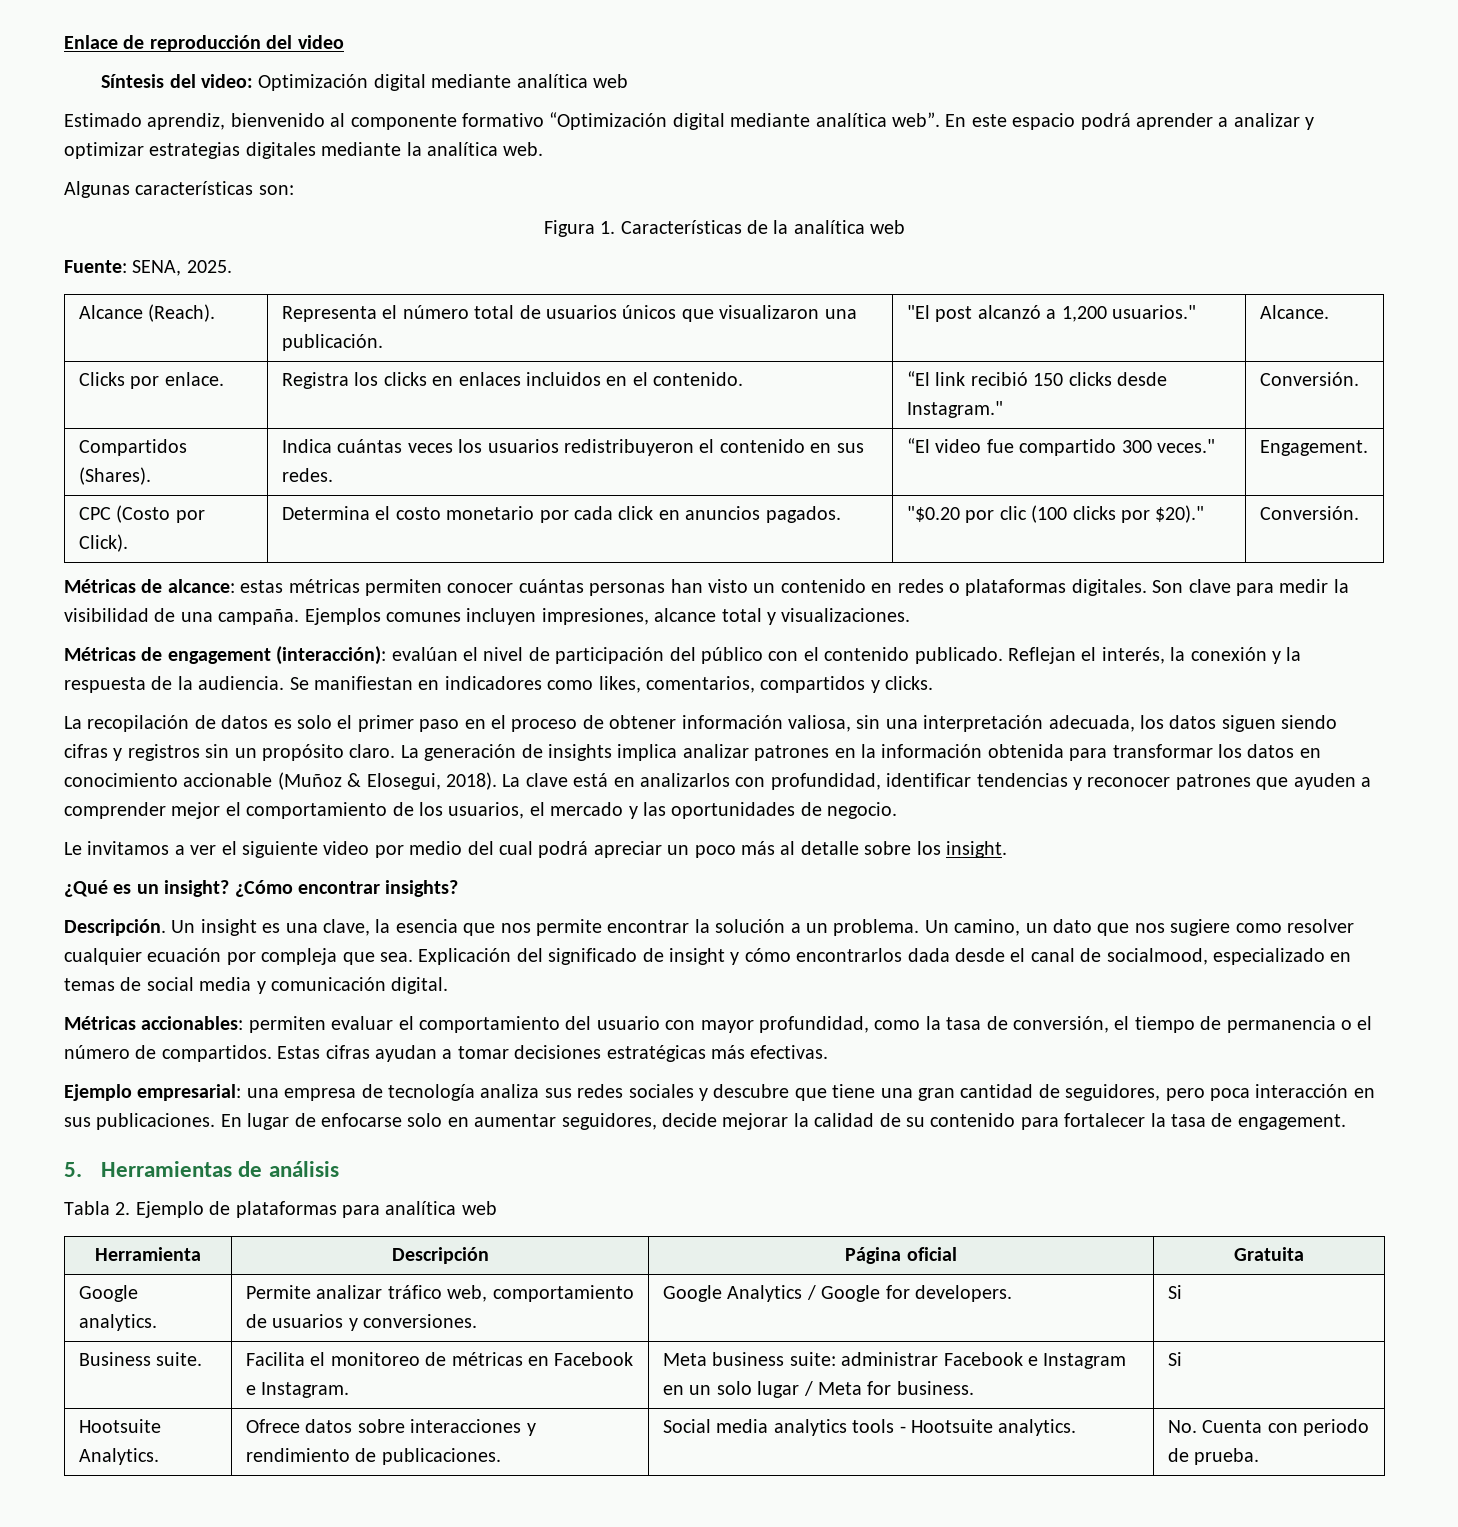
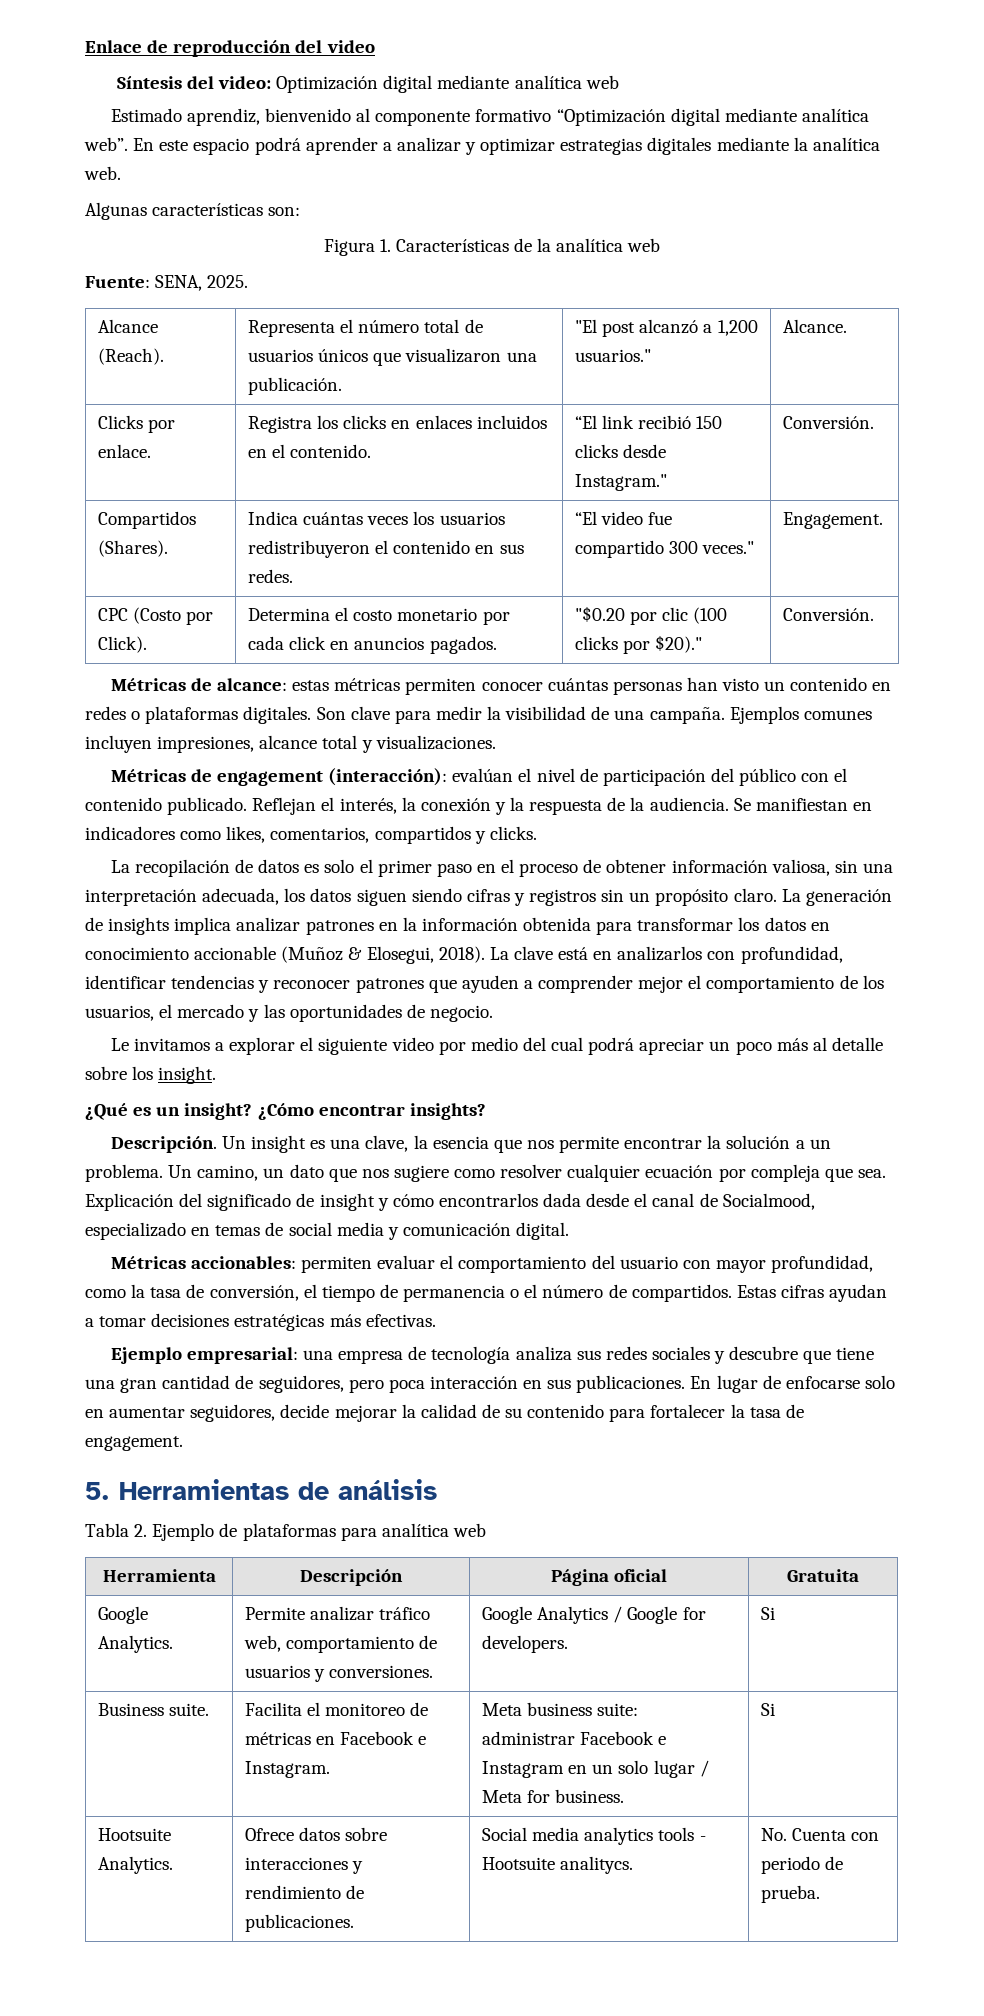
[190,845,217,855] ver -> [229,1037,296,1055] explorar
[1106,948,1208,965] socialmood, -> [722,1193,815,1210] Socialmood,
[78,1314,157,1331] analytics. -> [98,1635,174,1653] Analytics.
[998,1419,1077,1436] analytics. -> [560,1856,634,1874] analitycs.

